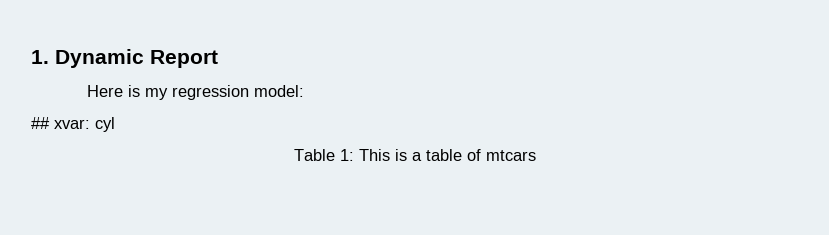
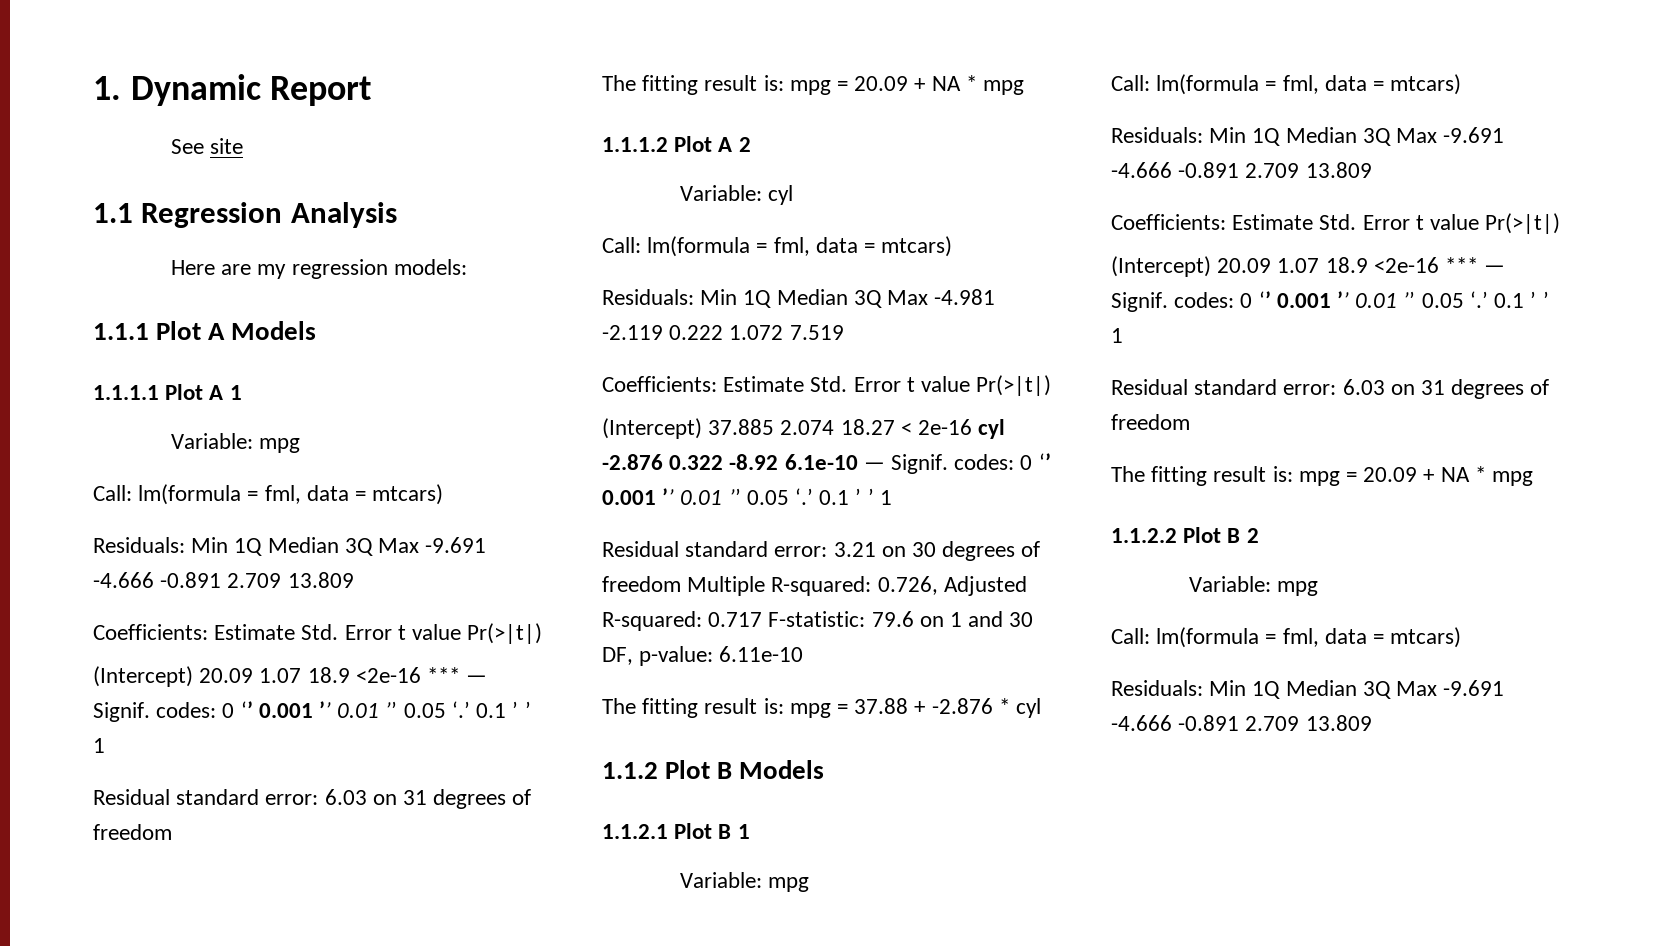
(218, 59) none -> [171,138,244,154] [93,202,397,228] // See site // 1.1 Regression Analysis
[127,85,140,97] is -> [221,264,252,275] are
[253,85,304,97] [31,117,115,132] [293,149,536,161] model: // ## xvar: cyl // Table 1: This is a table of mtcars -> [393,259,467,275] [93,321,317,340] [93,384,242,400] [171,433,301,453] [93,484,444,505] [93,537,487,556] [93,572,354,588] [93,623,543,644] [93,666,488,687] [93,701,531,722] [93,738,105,753] [93,789,532,809] [93,824,172,840] [602,75,1025,95] [602,136,751,152] [680,185,794,205] [602,236,953,257] [602,289,996,308] [602,325,844,340] [602,375,1052,396] [602,418,1006,439] [602,453,1051,474] [602,488,892,505] [602,541,1041,561] [602,576,1027,596] [602,611,1034,631] [602,646,804,666] [602,698,1042,718] [602,760,825,779] [602,823,750,839] [680,872,810,892] [1111,74,1462,95] [1111,127,1505,146] [1111,162,1372,178] [1111,213,1561,234] [1111,256,1506,277] [1111,291,1549,312] [1111,328,1123,343] [1111,379,1550,399] [1111,414,1190,430] [1111,466,1534,486] [1111,527,1259,543] [1189,576,1319,596] [1111,627,1462,648] [1111,680,1505,699] [1111,715,1372,731] models: // 1.1.1 Plot A Models // 1.1.1.1 Plot A 1 // Variable: mpg // Call: lm(formula = fml, data = mtcars) // Residuals: Min 1Q Median 3Q Max -9.691 -4.666 -0.891 2.709 13.809 // Coefficients: Estimate Std. Error t value Pr(>|t|) // (Intercept) 20.09 1.07 18.9 <2e-16 *** — Signif. codes: 0 ‘’ 0.001 ’’ 0.01 ’’ 0.05 ‘.’ 0.1 ’ ’ 1 // Residual standard error: 6.03 on 31 degrees of freedom // The fitting result is: mpg = 20.09 + NA * mpg // 1.1.1.2 Plot A 2 // Variable: cyl // Call: lm(formula = fml, data = mtcars) // Residuals: Min 1Q Median 3Q Max -4.981 -2.119 0.222 1.072 7.519 // Coefficients: Estimate Std. Error t value Pr(>|t|) // (Intercept) 37.885 2.074 18.27 < 2e-16 cyl -2.876 0.322 -8.92 6.1e-10 — Signif. codes: 0 ‘’ 0.001 ’’ 0.01 ’’ 0.05 ‘.’ 0.1 ’ ’ 1 // Residual standard error: 3.21 on 30 degrees of freedom Multiple R-squared: 0.726, Adjusted R-squared: 0.717 F-statistic: 79.6 on 1 and 30 DF, p-value: 6.11e-10 // The fitting result is: mpg = 37.88 + -2.876 * cyl // 1.1.2 Plot B Models // 1.1.2.1 Plot B 1 // Variable: mpg // Call: lm(formula = fml, data = mtcars) // Residuals: Min 1Q Median 3Q Max -9.691 -4.666 -0.891 2.709 13.809 // Coefficients: Estimate Std. Error t value Pr(>|t|) // (Intercept) 20.09 1.07 18.9 <2e-16 *** — Signif. codes: 0 ‘’ 0.001 ’’ 0.01 ’’ 0.05 ‘.’ 0.1 ’ ’ 1 // Residual standard error: 6.03 on 31 degrees of freedom // The fitting result is: mpg = 20.09 + NA * mpg // 1.1.2.2 Plot B 2 // Variable: mpg // Call: lm(formula = fml, data = mtcars) // Residuals: Min 1Q Median 3Q Max -9.691 -4.666 -0.891 2.709 13.809

